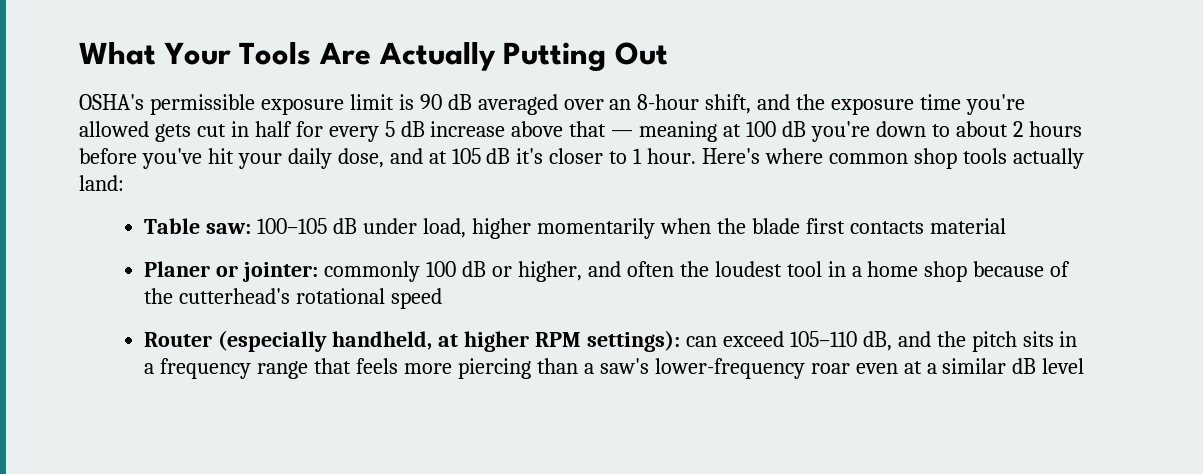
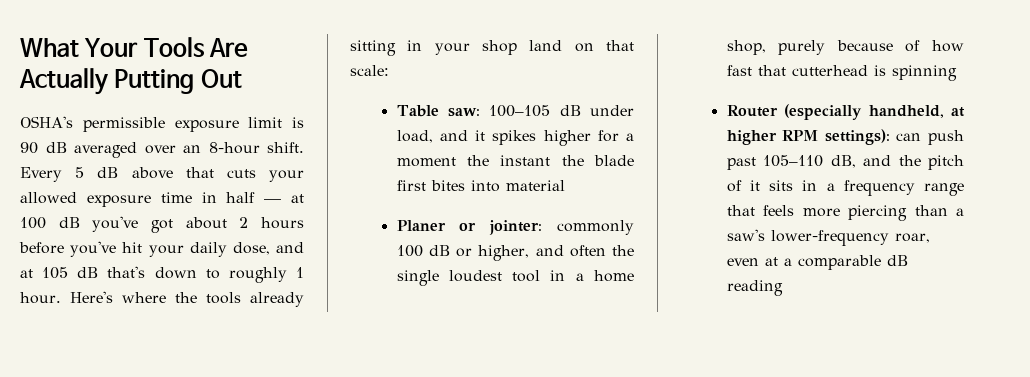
[705,94,1026,115] [79,121,950,142] shift, and the exposure time you're allowed gets cut in half for every 5 dB increase above that — meaning at 100 dB you're down to -> [267,142,304,153] [20,167,304,182] [20,192,304,207] [20,216,173,233] shift. Every 5 dB above that cuts your allowed exposure time in half — at 100 dB you've got
[516,148,1084,169] [79,175,124,191] it's closer to 1 hour. Here's where common shop tools actually land: -> [107,266,304,283] [20,291,304,307] [350,40,634,56] [350,65,389,76] that's down to roughly 1 hour. Here's where the tools already sitting in your shop land on that scale:
[472,218,711,239] higher momentarily when -> [439,130,634,146] [396,155,551,167] and it spikes higher for a moment the instant
[849,221,924,234] contacts -> [430,180,500,192] bites into
(709, 269) none -> [396,270,439,286] single
[924,261,1071,282] [144,288,443,309] shop because of the cutterhead's rotational speed -> [726,40,964,55] [726,65,957,81] shop, purely because of how fast that cutterhead is spinning
[722,331,784,347] exceed -> [928,130,964,145] [726,157,756,170] push past
(1017, 341) none -> [726,180,760,192] of it
[810,363,850,374] roar -> [894,233,930,243] roar,
[942,358,1085,374] similar dB level -> [797,255,908,270] [726,280,783,296] comparable dB reading

